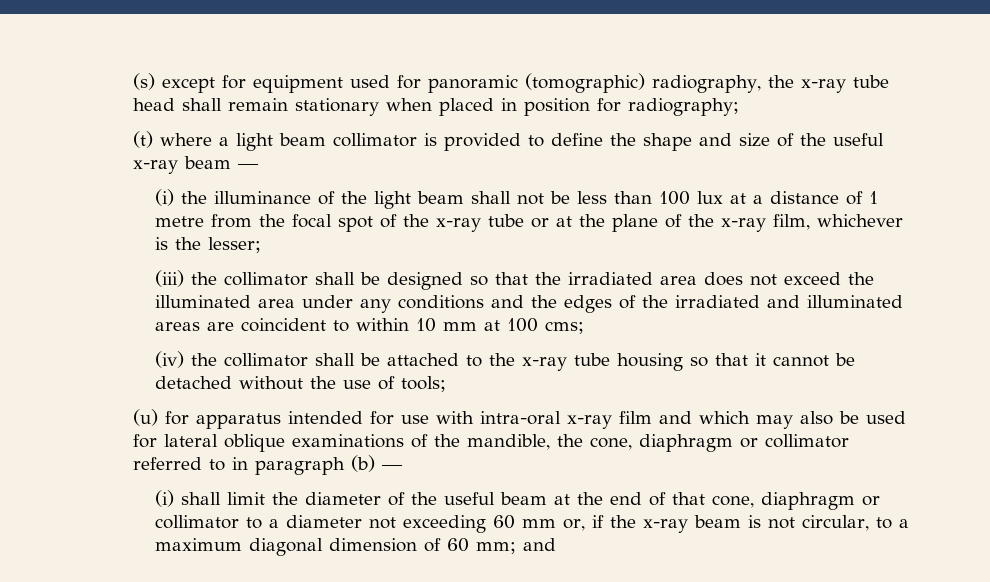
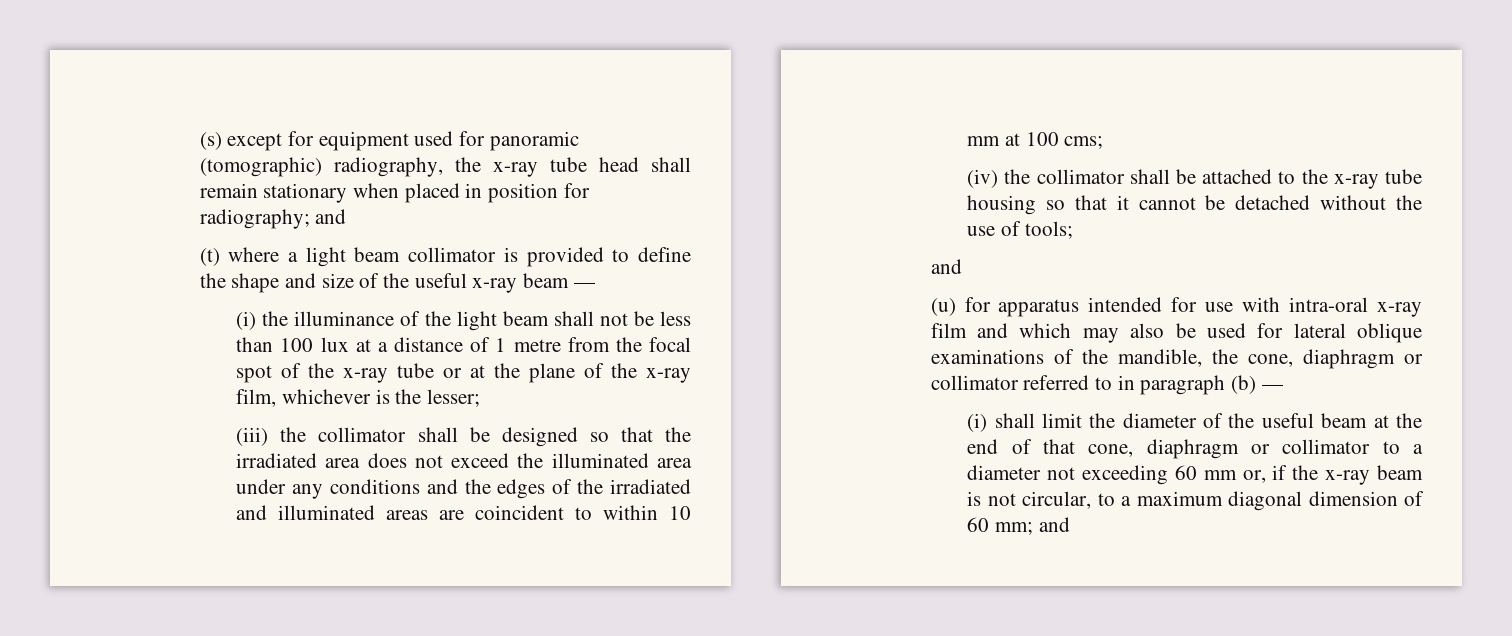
(739, 107) none -> [315,209,347,224] and
(447, 384) none -> [930,259,962,274] // and

